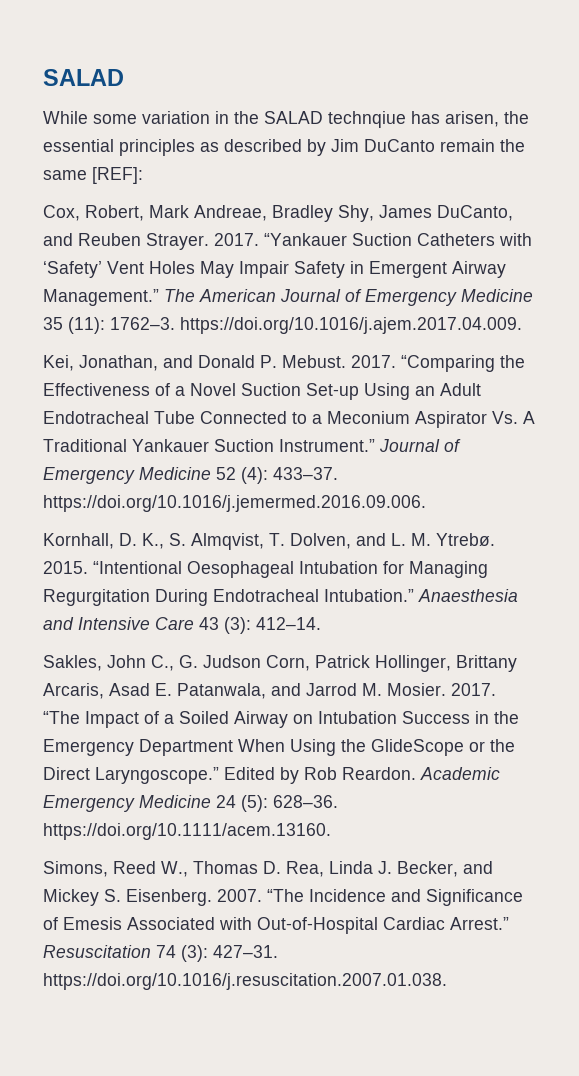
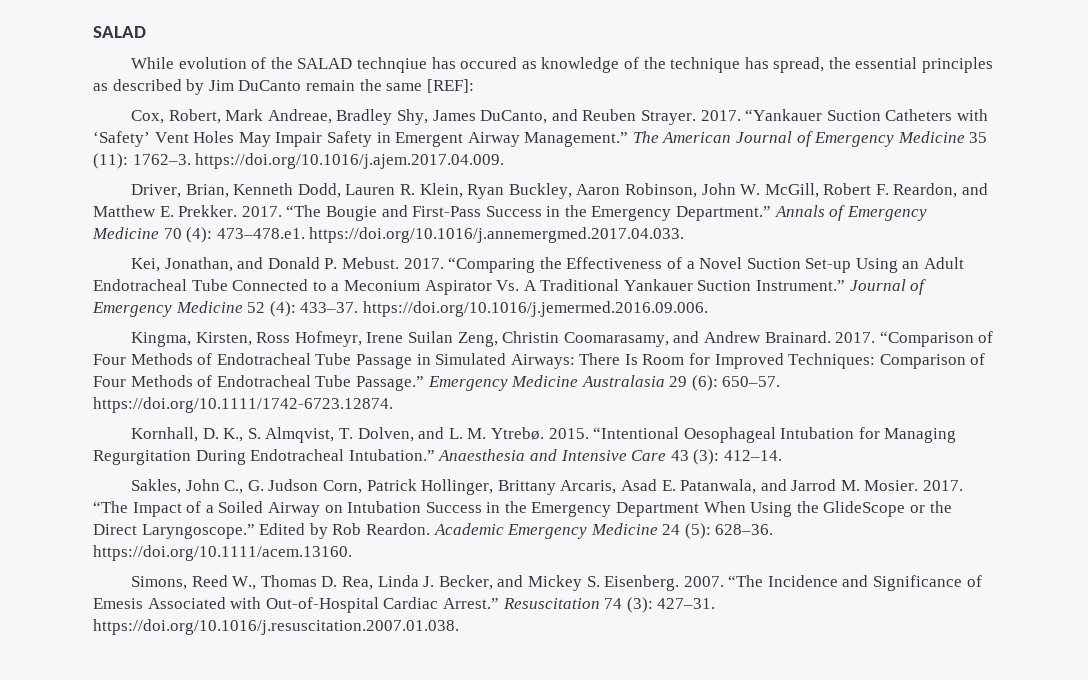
[93,111,229,124] some variation in -> [178,57,267,69] evolution of
[445,111,499,127] arisen, -> [460,57,825,73] occured as knowledge of the technique has spread,
(522, 325) none -> [131,183,989,199] [93,205,927,221] [92,227,685,243] // Driver, Brian, Kenneth Dodd, Lauren R. Klein, Ryan Buckley, Aaron Robinson, John W. McGill, Robert F. Reardon, and Matthew E. Prekker. 2017. “The Bougie and First-Pass Success in the Emergency Department.” Annals of Emergency Medicine 70 (4): 473–478.e1. https://doi.org/10.1016/j.annemergmed.2017.04.033.
(426, 503) none -> [131,331,994,347] [93,353,986,369] [93,375,781,391] [93,397,393,413] // Kingma, Kirsten, Ross Hofmeyr, Irene Suilan Zeng, Christin Coomarasamy, and Andrew Brainard. 2017. “Comparison of Four Methods of Endotracheal Tube Passage in Simulated Airways: There Is Room for Improved Techniques: Comparison of Four Methods of Endotracheal Tube Passage.” Emergency Medicine Australasia 29 (6): 650–57. https://doi.org/10.1111/1742-6723.12874.

